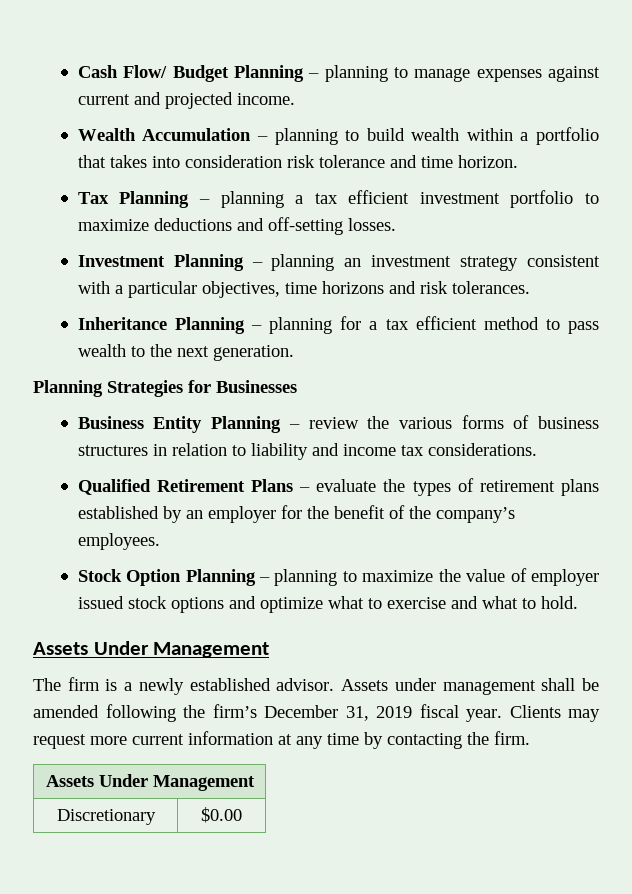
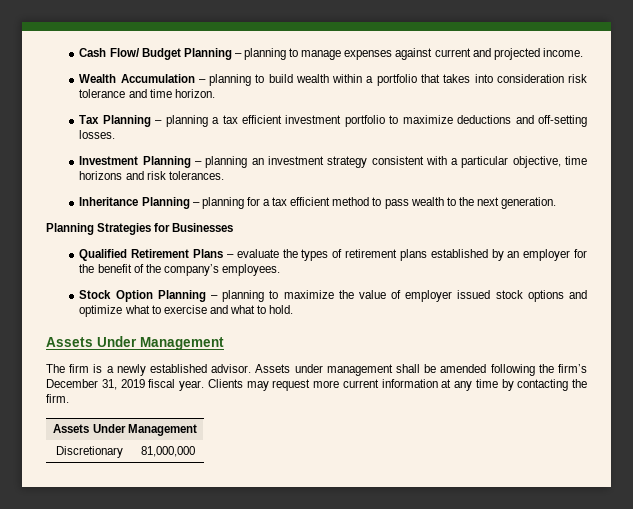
[201,281,280,298] objectives, -> [512,156,561,168] objective,
[77,415,599,433] [77,443,537,460] // Business Entity Planning – review the various forms of business structures in relation to liability and income tax considerations. -> (234, 227) none
[201,807,242,823] $0.00 -> [140,446,195,457] 81,000,000

